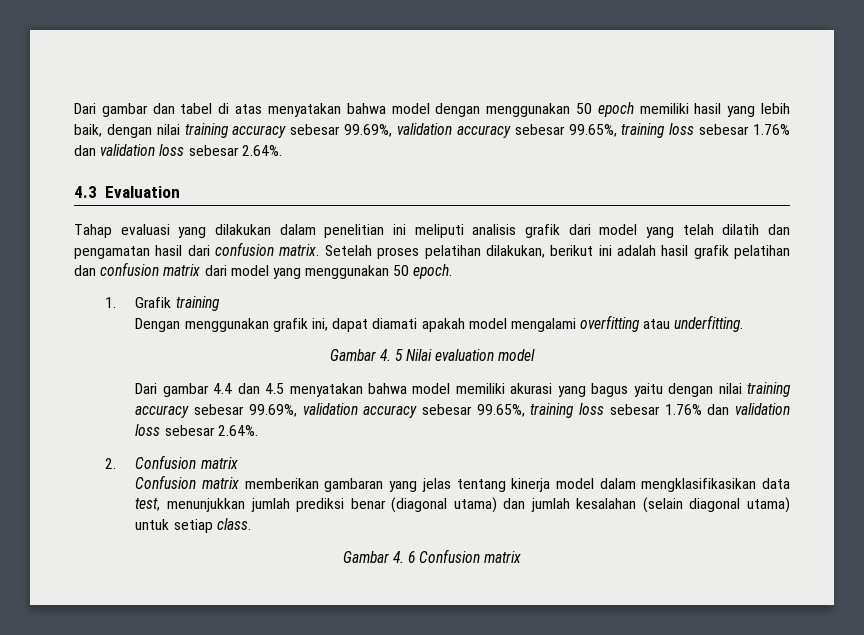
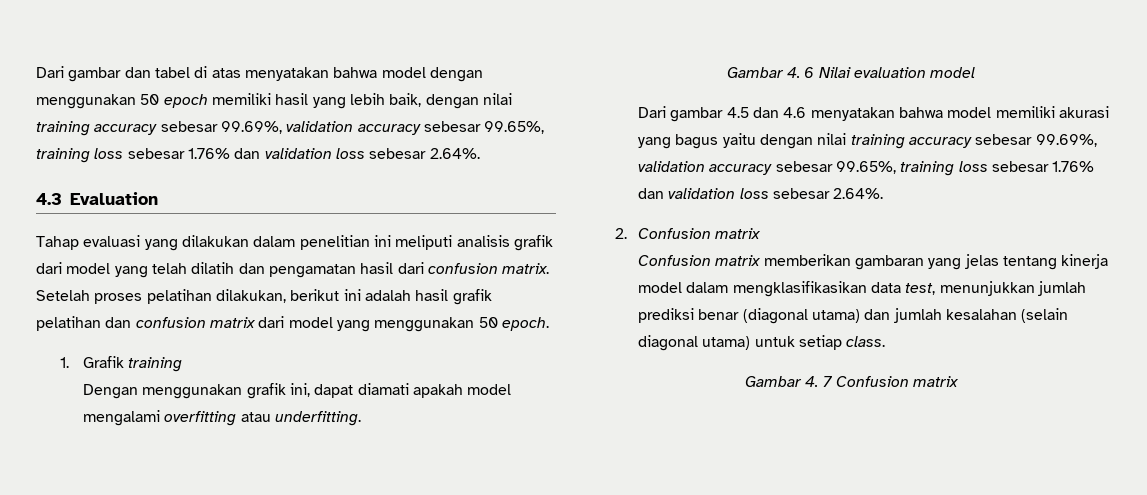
[394,349,403,361] 5 -> [804,67,815,78] 6
[213,383,285,394] 4.4 dan 4.5 -> [726,107,807,118] 4.5 dan 4.6
[408,551,415,563] 6 -> [822,376,833,387] 7

